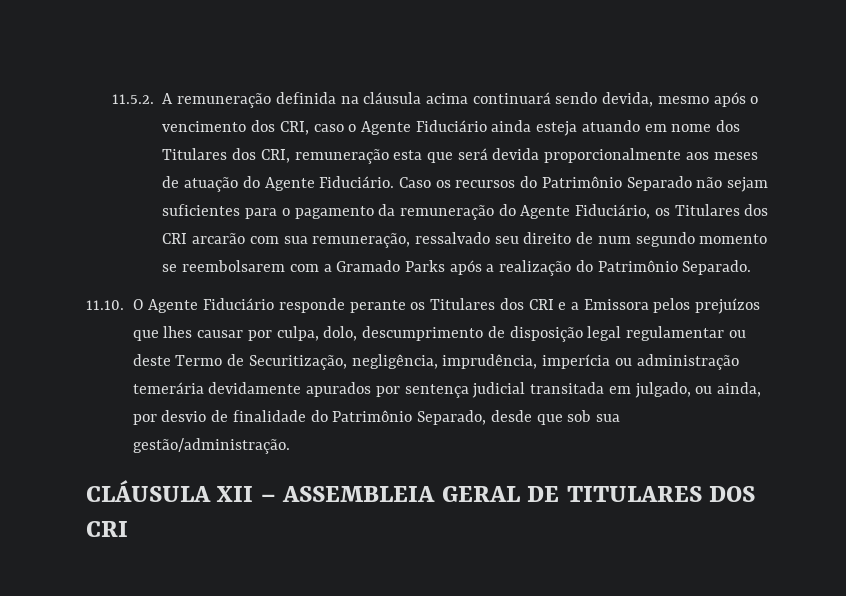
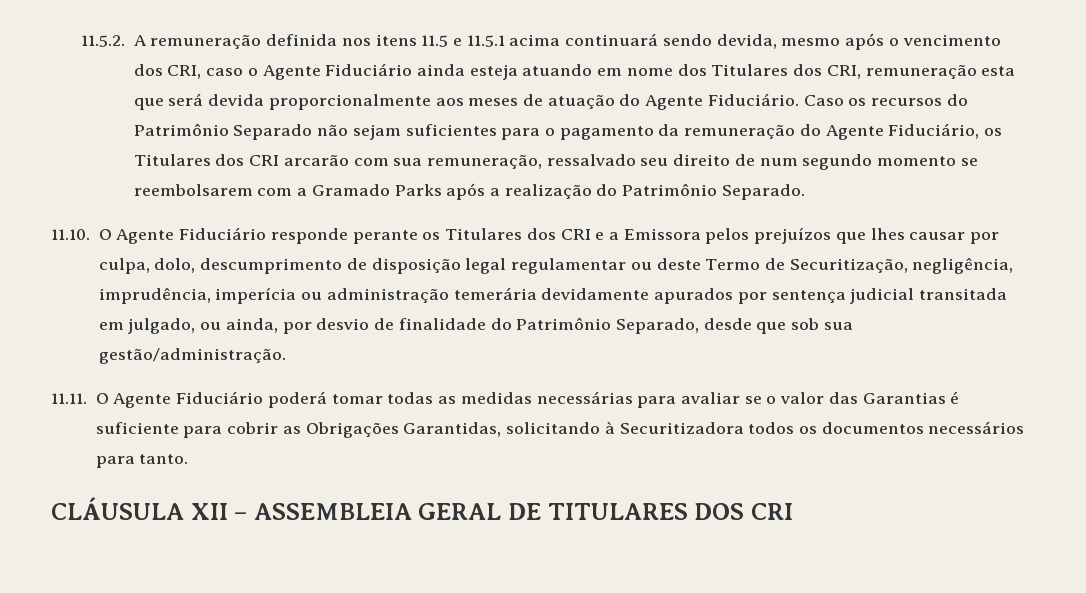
[340,92,422,104] na cláusula -> [341,34,505,47] nos itens 11.5 e 11.5.1
(290, 446) none -> [51,391,960,408] [95,421,1025,438] [95,454,189,468] // 11.11. O Agente Fiduciário poderá tomar todas as medidas necessárias para avaliar se o valor das Garantias é suficiente para cobrir as Obrigações Garantidas, solicitando à Securitizadora todos os documentos necessários para tanto.

